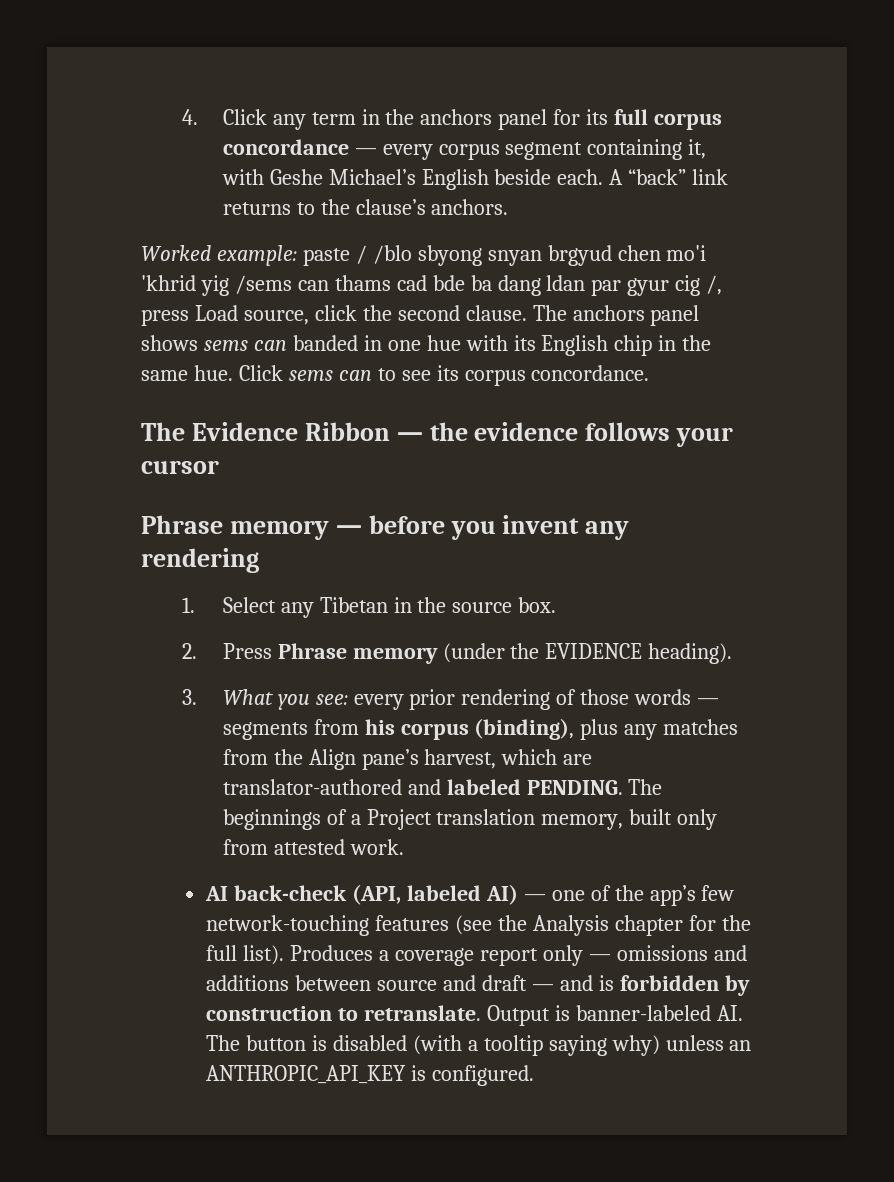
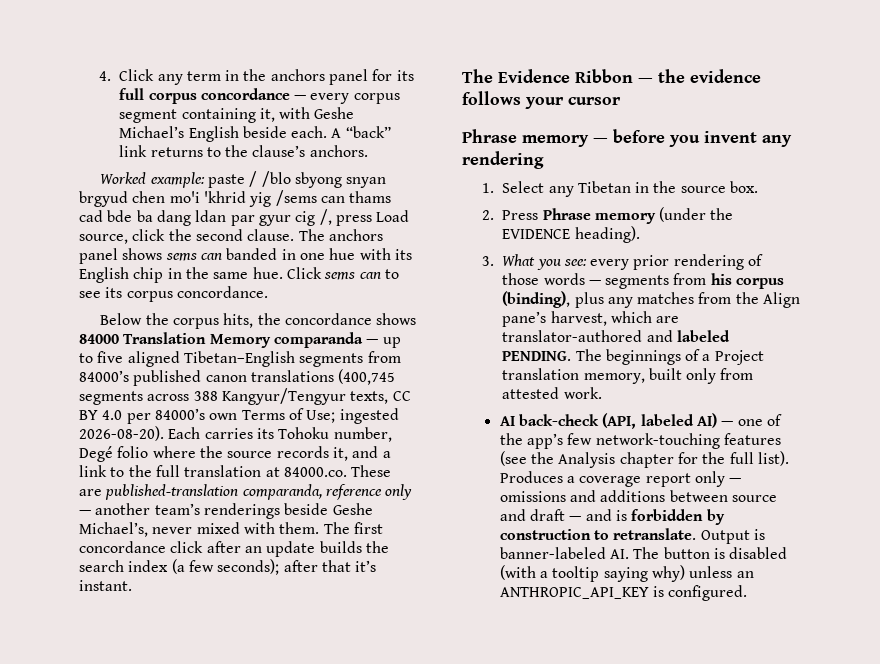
(650, 373) none -> [100,313,417,329] [79,332,401,348] [79,351,401,367] [79,369,396,386] [79,388,411,405] [79,408,399,424] [79,426,392,442] [79,446,391,462] [79,465,392,477] [79,484,413,500] [79,503,373,519] [79,522,383,537] [79,541,389,557] [79,559,377,575] [79,580,132,591] // Below the corpus hits, the concordance shows 84000 Translation Memory comparanda — up to five aligned Tibetan–English segments from 84000’s published canon translations (400,745 segments across 388 Kangyur/Tengyur texts, CC BY 4.0 per 84000’s own Terms of Use; ingested 2026-08-20). Each carries its Tohoku number, Degé folio where the source records it, and a link to the full translation at 84000.co. These are published-translation comparanda, reference only — another team’s renderings beside Geshe Michael’s, never mixed with them. The first concordance click after an update builds the search index (a few seconds); after that it’s instant.

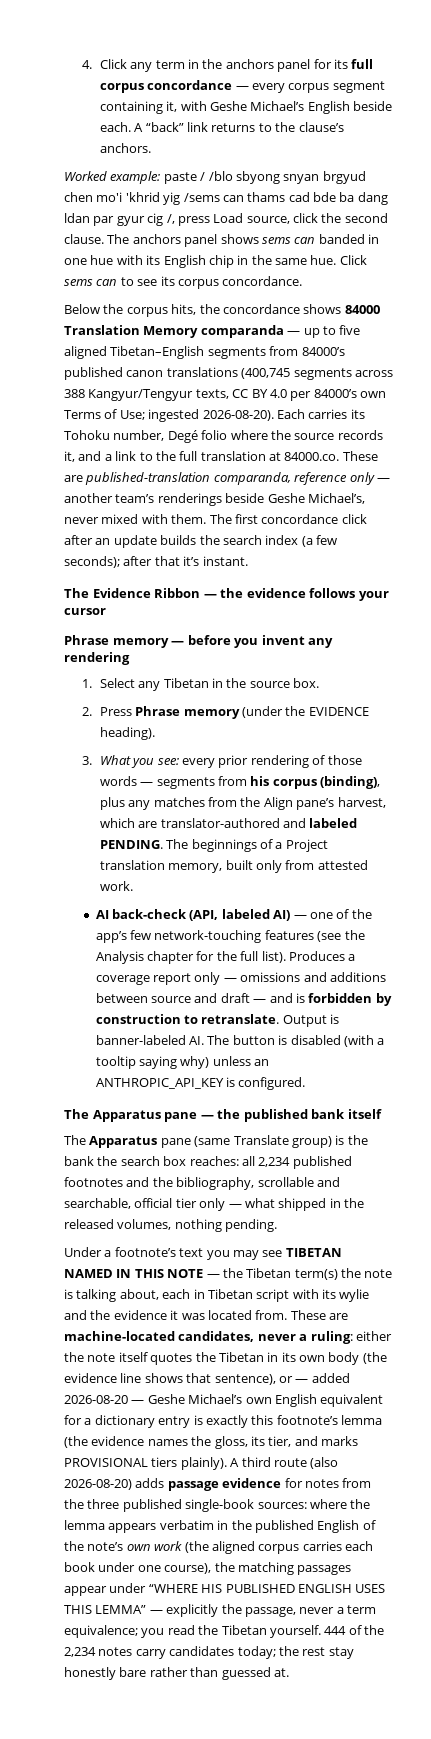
(748, 593) none -> [64,1109,382,1122] [64,1135,368,1148] [64,1156,352,1169] [64,1177,340,1190] [64,1198,364,1211] [64,1219,278,1232] [64,1247,342,1260] [64,1268,393,1280] [64,1289,370,1302] [64,1310,348,1320] [64,1331,392,1344] [64,1352,387,1365] [64,1373,350,1385] [64,1394,384,1407] [64,1415,382,1428] [64,1436,358,1449] [64,1457,339,1470] [64,1478,372,1491] [64,1499,371,1512] [64,1520,376,1533] [64,1541,373,1554] [64,1562,352,1575] [64,1583,386,1596] [64,1604,376,1617] [64,1625,384,1638] [64,1646,354,1659] [64,1667,289,1680] // The Apparatus pane — the published bank itself // The Apparatus pane (same Translate group) is the bank the search box reaches: all 2,234 published footnotes and the bibliography, scrollable and searchable, official tier only — what shipped in the released volumes, nothing pending. // Under a footnote’s text you may see TIBETAN NAMED IN THIS NOTE — the Tibetan term(s) the note is talking about, each in Tibetan script with its wylie and the evidence it was located from. These are machine-located candidates, never a ruling: either the note itself quotes the Tibetan in its own body (the evidence line shows that sentence), or — added 2026-08-20 — Geshe Michael’s own English equivalent for a dictionary entry is exactly this footnote’s lemma (the evidence names the gloss, its tier, and marks PROVISIONAL tiers plainly). A third route (also 2026-08-20) adds passage evidence for notes from the three published single-book sources: where the lemma appears verbatim in the published English of the note’s own work (the aligned corpus carries each book under one course), the matching passages appear under “WHERE HIS PUBLISHED ENGLISH USES THIS LEMMA” — explicitly the passage, never a term equivalence; you read the Tibetan yourself. 444 of the 2,234 notes carry candidates today; the rest stay honestly bare rather than guessed at.

